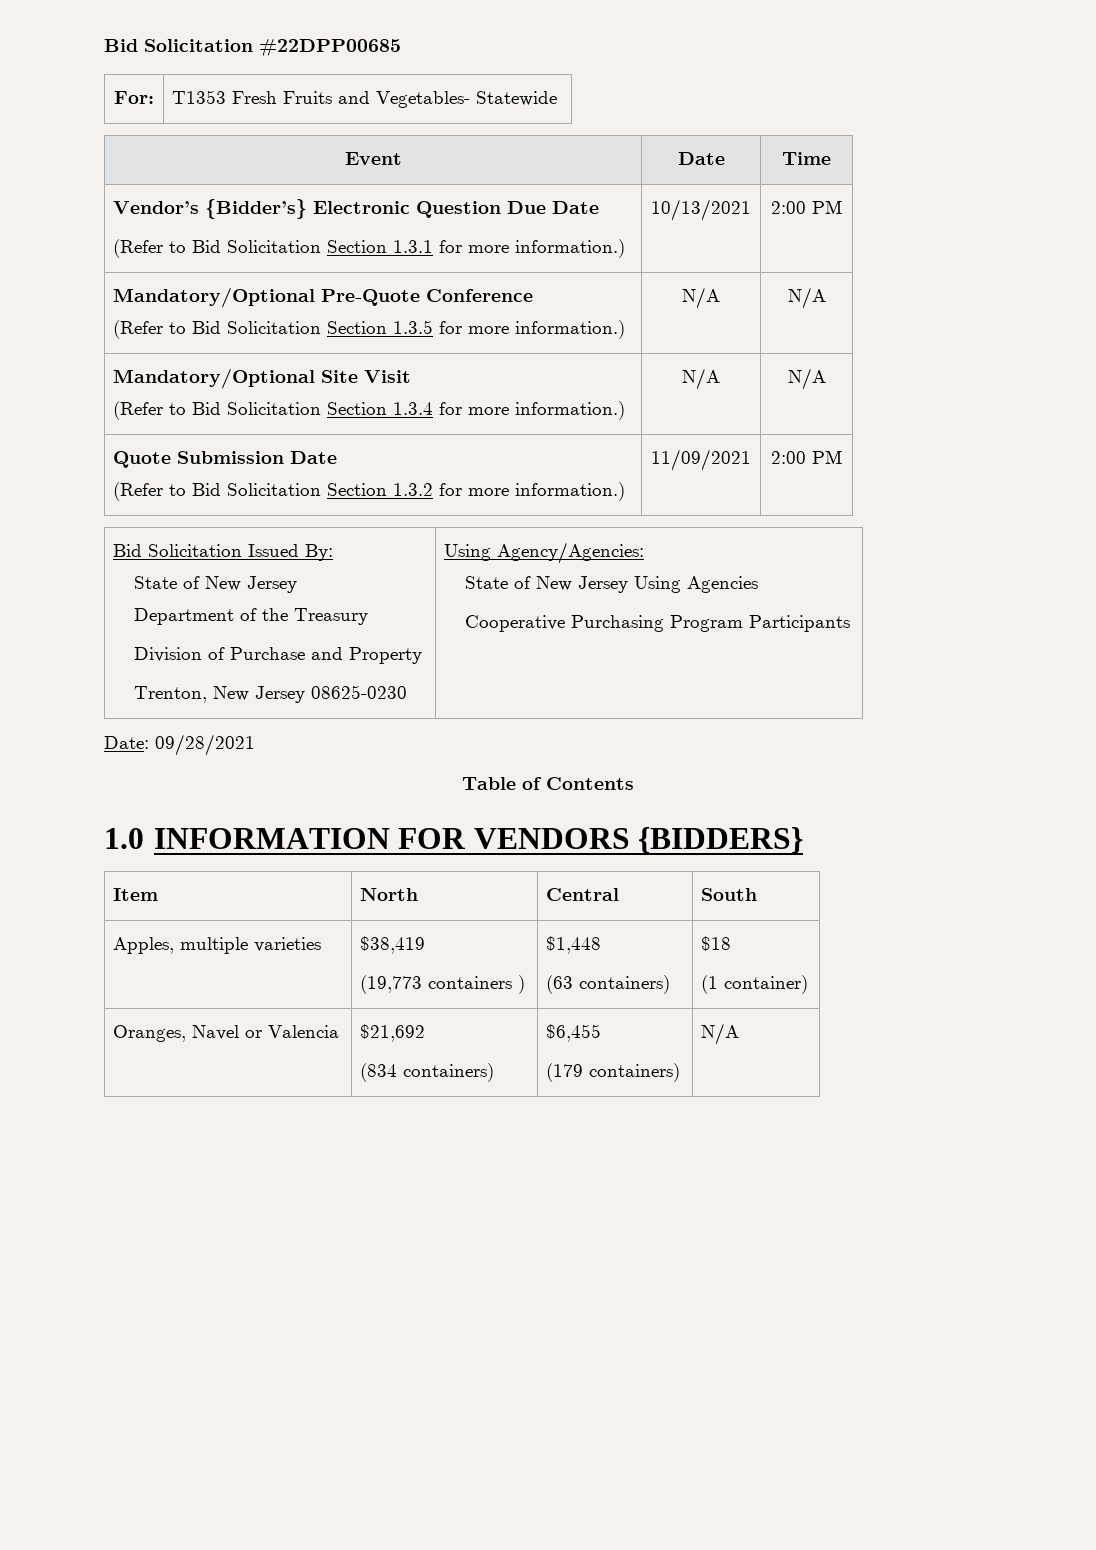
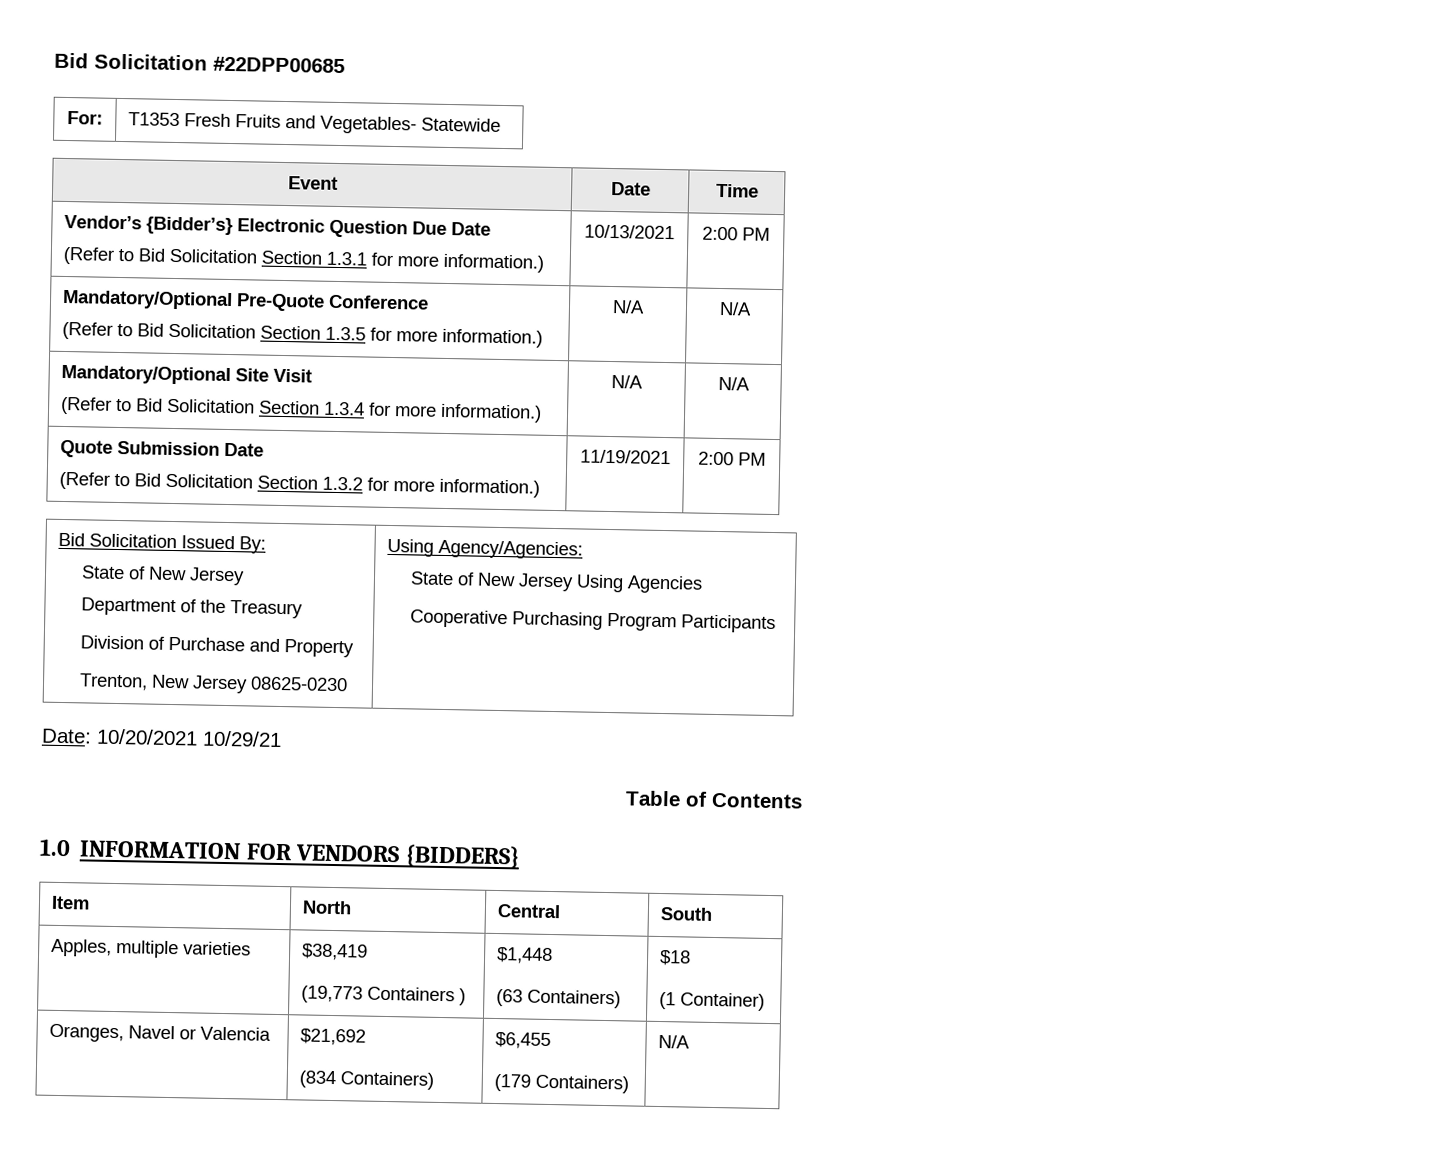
[651,449,751,471] 11/09/2021 -> [580,449,671,465] 11/19/2021
[155,734,255,756] 09/28/2021 -> [96,728,282,748] 10/20/2021 10/29/21
[428,976,513,989] containers -> [367,986,456,1002] Containers
[579,975,671,994] containers) -> [527,989,622,1009] Containers)
[724,975,809,994] container) -> [680,992,766,1011] Container)
[403,1063,495,1082] containers) -> [340,1071,435,1090] Containers)
[589,1063,681,1082] containers) -> [535,1074,630,1094] Containers)

